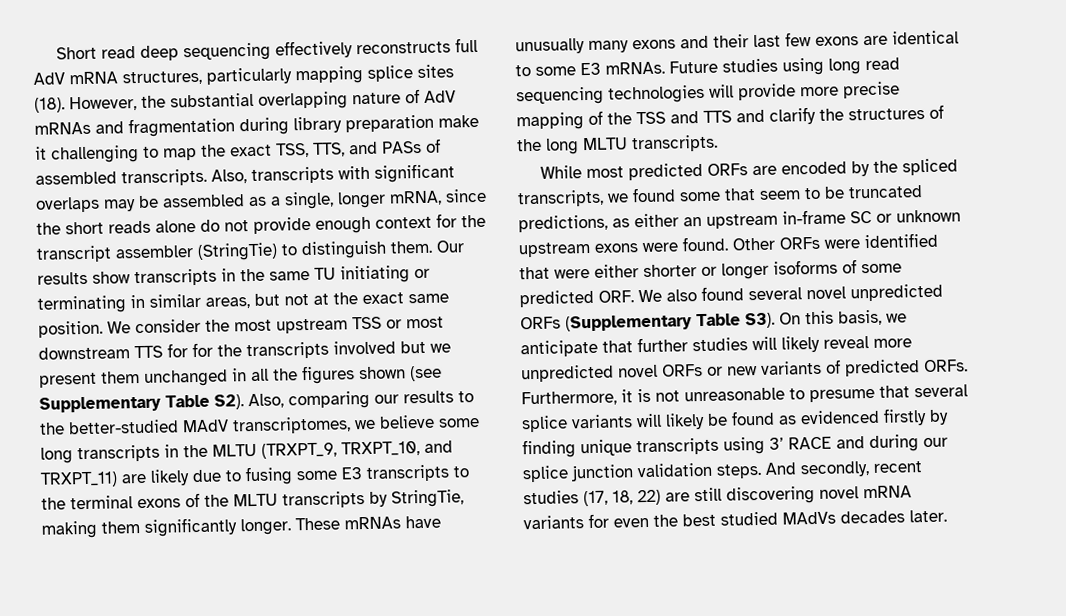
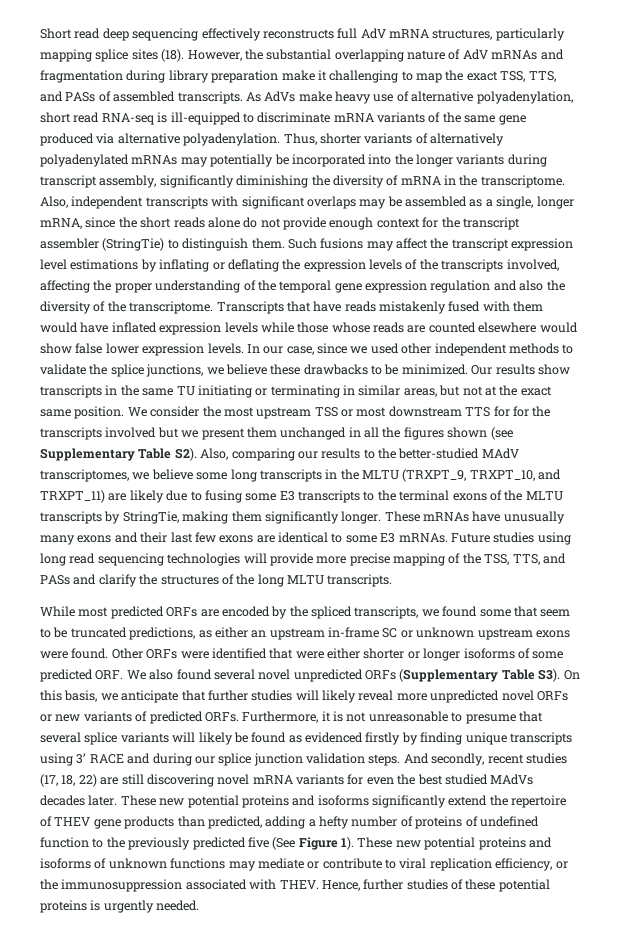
[211,169,247,184] Also, -> [245,91,573,104] [40,112,526,125] [40,133,504,146] [40,154,547,167] [40,175,565,188] [40,196,144,209] As AdVs make heavy use of alternative polyadenylation, short read RNA-seq is ill-equipped to discriminate mRNA variants of the same gene produced via alternative polyadenylation. Thus, shorter variants of alternatively polyadenylated mRNAs may potentially be incorporated into the longer variants during transcript assembly, significantly diminishing the diversity of mRNA in the transcriptome. Also, independent
(433, 247) none -> [287,238,574,251] [40,259,559,272] [40,280,565,293] [40,301,544,314] [40,322,578,335] [40,343,574,356] [40,364,468,377] Such fusions may affect the transcript expression level estimations by inflating or deflating the expression levels of the transcripts involved, affecting the proper understanding of the temporal gene expression regulation and also the diversity of the transcriptome. Transcripts that have reads mistakenly fused with them would have inflated expression levels while those whose reads are counted elsewhere would show false lower expression levels. In our case, since we used other independent methods to validate the splice junctions, we believe these drawbacks to be minimized.
[636,110,732,125] TSS and TTS -> [484,553,566,565] [40,575,70,585] TSS, TTS, and PASs
(947, 516) none -> [120,795,567,808] [40,816,539,829] [40,837,552,850] [40,858,568,871] [40,879,550,892] [40,900,200,913] These new potential proteins and isoforms significantly extend the repertoire of THEV gene products than predicted, adding a hefty number of proteins of undefined function to the previously predicted five (See Figure 1). These new potential proteins and isoforms of unknown functions may mediate or contribute to viral replication efficiency, or the immunosuppression associated with THEV. Hence, further studies of these potential proteins is urgently needed.

